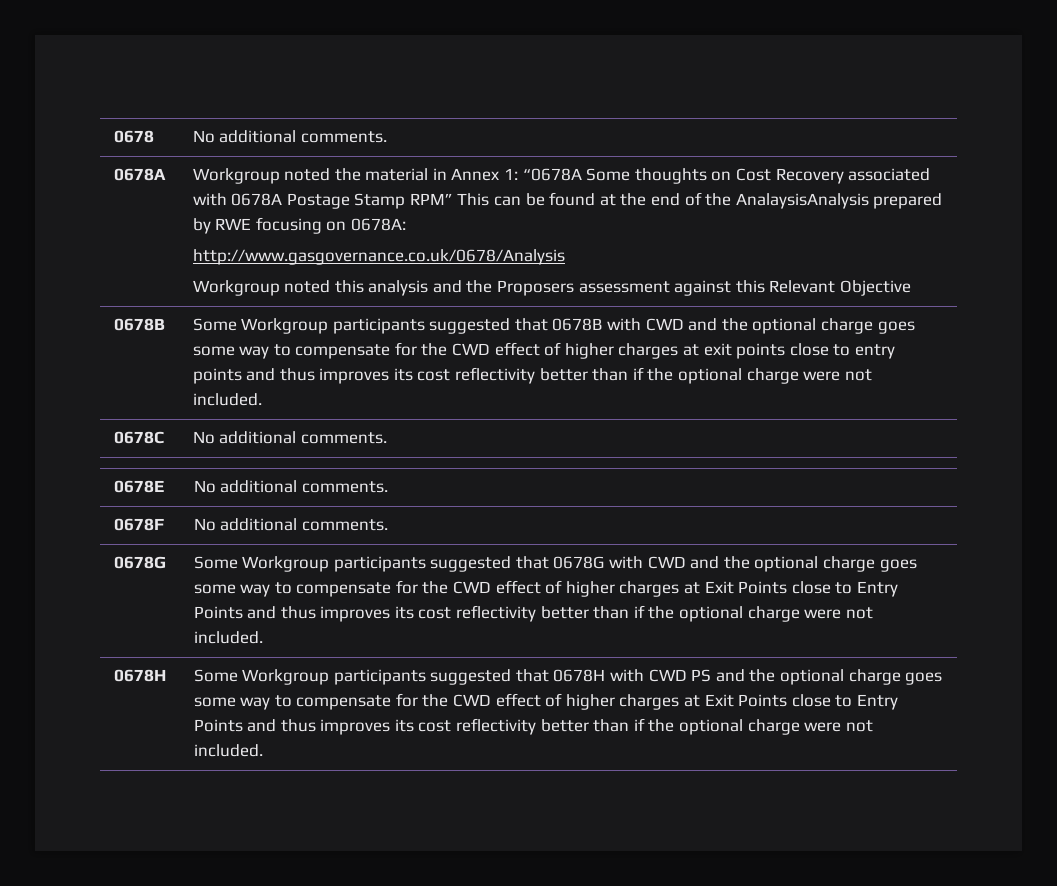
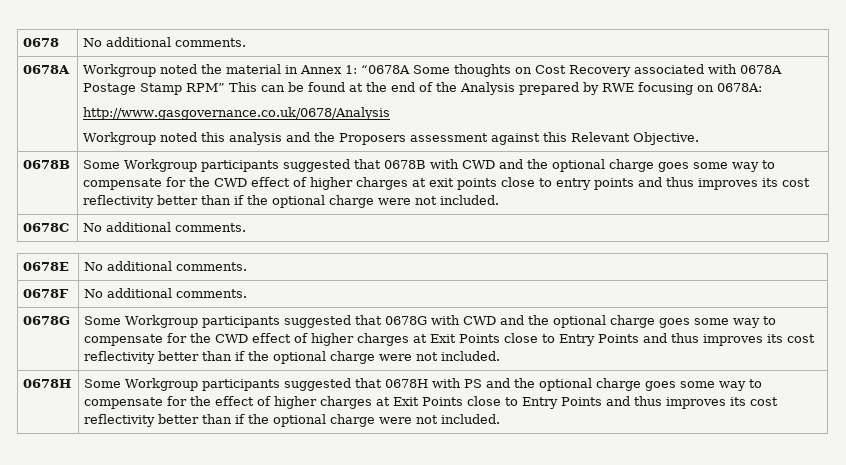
[735,193,869,209] AnalaysisAnalysis -> [460,82,516,95] Analysis
[840,280,912,296] Objective -> [633,132,700,145] Objective.
[648,669,687,682] CWD -> (462, 383) none
[453,694,492,707] CWD -> (212, 401) none

